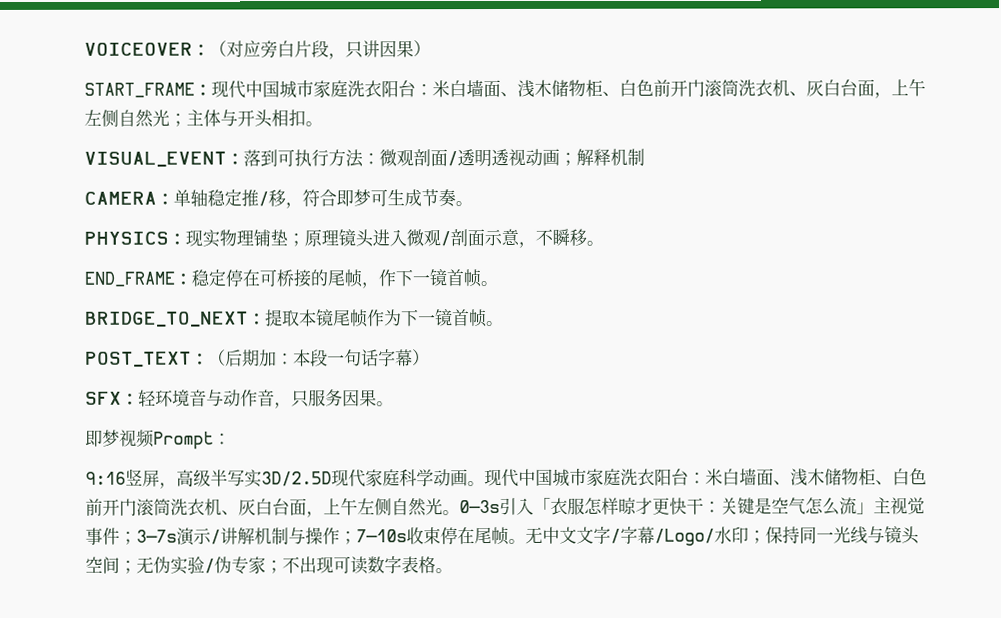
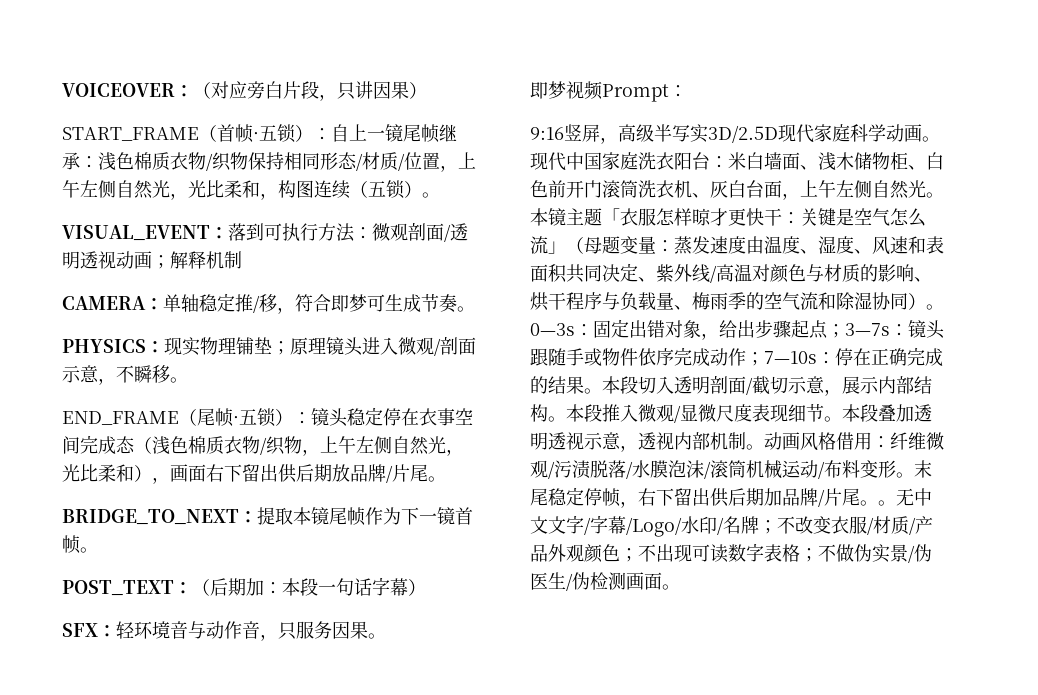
[194,79,926,99] [84,109,306,128] ：现代中国城市家庭洗衣阳台：米白墙面、浅木储物柜、白色前开门滚筒洗衣机、灰白台面，上午左侧自然光；主体与开头相扣 -> [199,124,457,143] [62,152,476,172] [62,180,422,200] （首帧·五锁）：自上一镜尾帧继承：浅色棉质衣物/织物保持相同形态/材质/位置，上午左侧自然光，光比柔和，构图连续（五锁）
[174,268,482,289] ：稳定停在可桥接的尾帧，作下一镜首帧 -> [179,407,473,427] [62,435,464,456] [62,464,428,484] （尾帧·五锁）：镜头稳定停在衣事空间完成态（浅色棉质衣物/织物，上午左侧自然光，光比柔和），画面右下留出供后期放品牌/片尾
[552,468,587,487] 城市 -> (602, 161) none
[459,497,534,516] 0—3s引入 -> [530,208,602,226] 本镜主题
[873,497,925,515] [85,526,510,546] 主视觉事件；3—7s演示/讲解机制与操作；7—10s收束停在尾帧 -> [566,236,944,255] [530,263,932,283] [530,292,944,311] [530,319,945,340] [530,347,943,366] [530,376,932,396] [530,404,932,423] [530,432,944,452] [530,460,932,479] [530,487,878,508] （母题变量：蒸发速度由温度、湿度、风速和表面积共同决定、紫外线/高温对颜色与材质的影响、烘干程序与负载量、梅雨季的空气流和除湿协同）。0—3s：固定出错对象，给出步骤起点；3—7s：镜头跟随手或物件依序完成动作；7—10s：停在正确完成的结果。本段切入透明剖面/截切示意，展示内部结构。本段推入微观/显微尺度表现细节。本段叠加透明透视示意，透视内部机制。动画风格借用：纤维微观/污渍脱落/水膜泡沫/滚筒机械运动/布料变形。末尾稳定停帧，右下留出供后期加品牌/片尾。
[748,525,920,545] [85,556,266,575] ；保持同一光线与镜头空间；无伪实验/伪专家 -> [717,516,933,535] [530,544,620,563] /名牌；不改变衣服/材质/产品外观颜色
(436, 565) none -> [800,544,932,563] [530,572,662,591] ；不做伪实景/伪医生/伪检测画面

